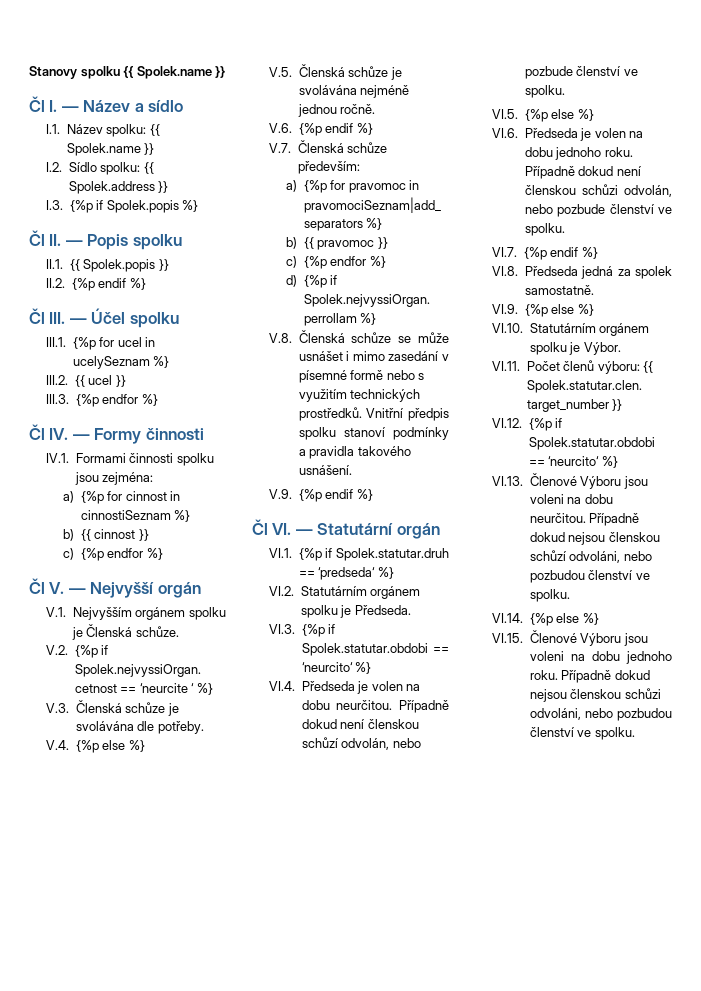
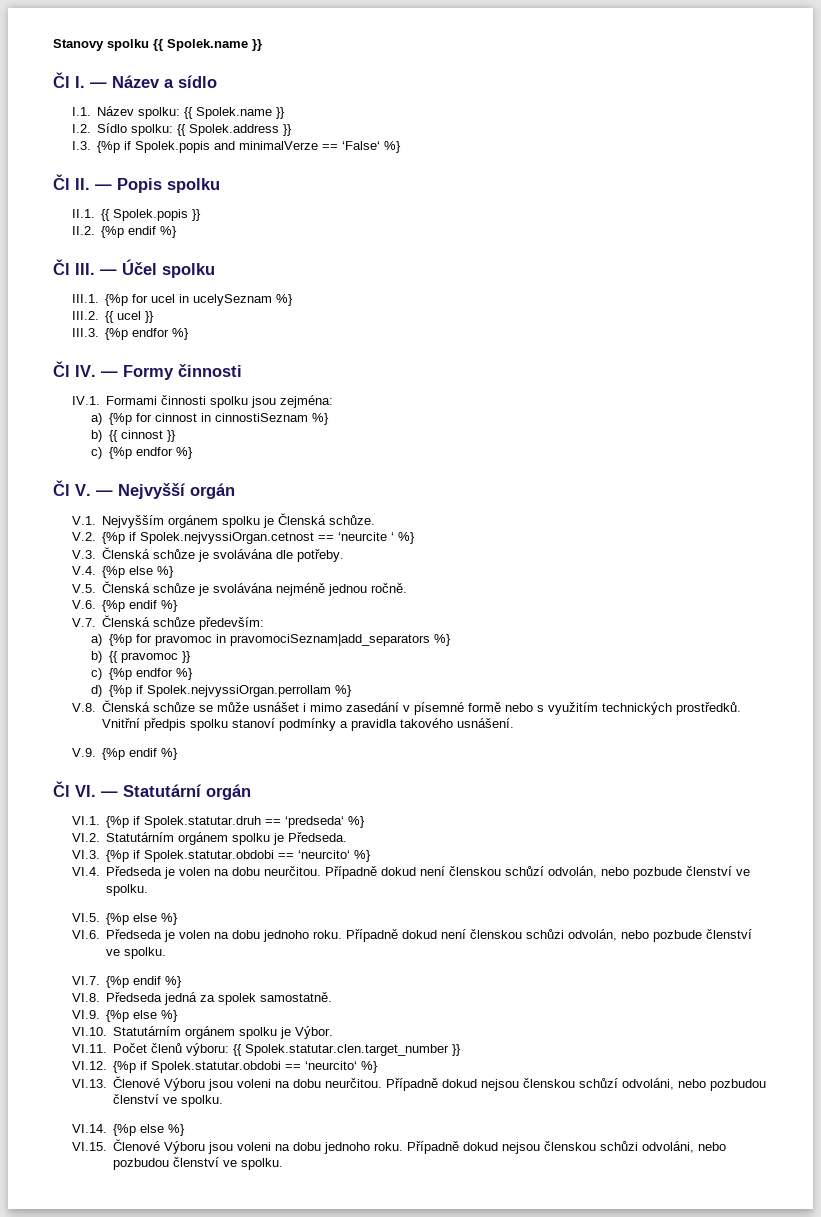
(179, 206) none -> [214,141,381,150] and minimalVerze == ‘False‘

